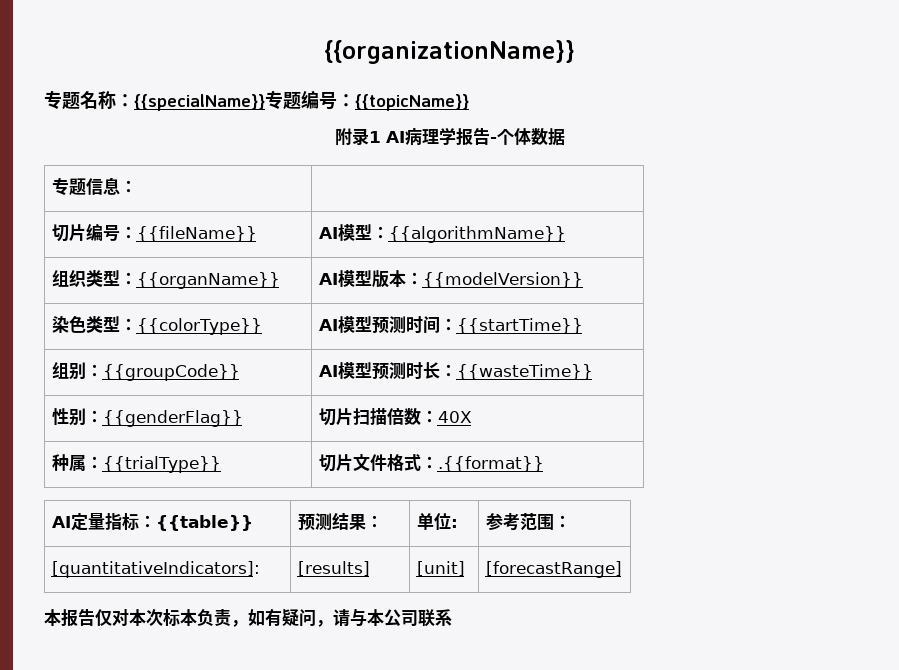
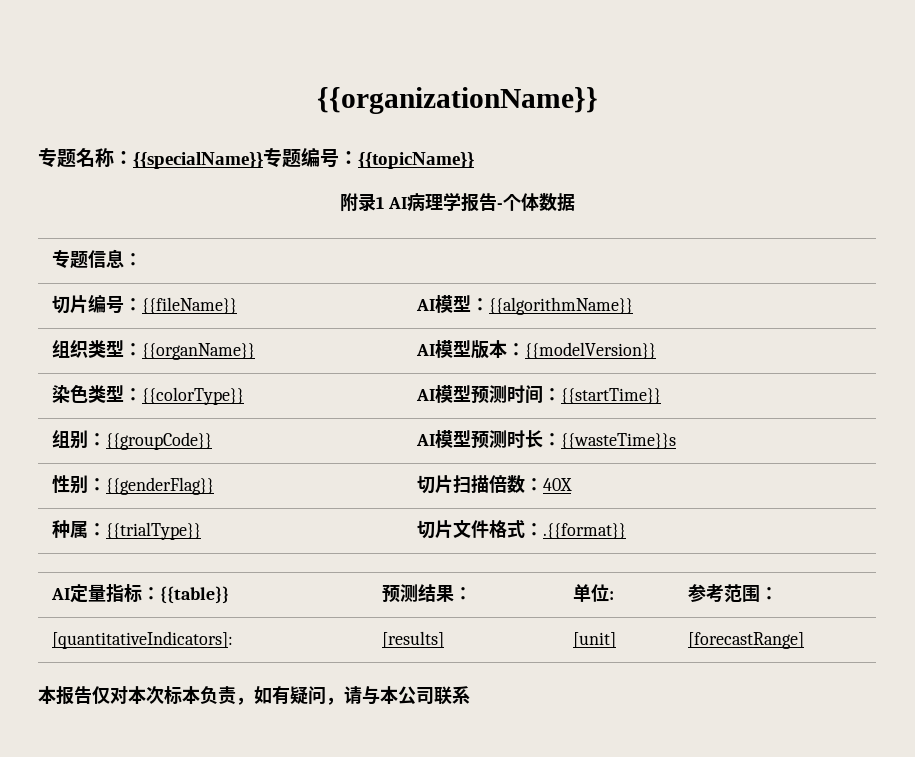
[456,364,593,380] {{wasteTime}} -> [560,433,676,449] {{wasteTime}}s

